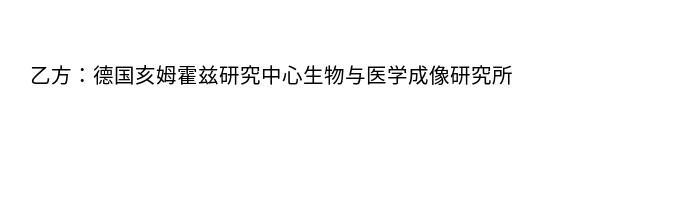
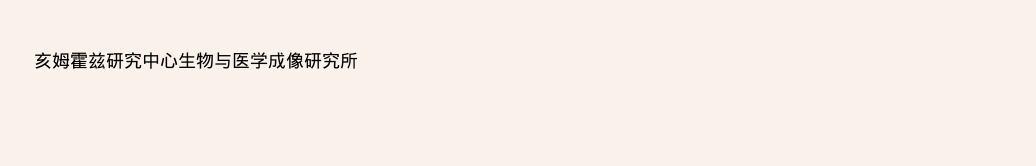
[30,65,135,85] 乙方：德国 -> (34, 60) none

